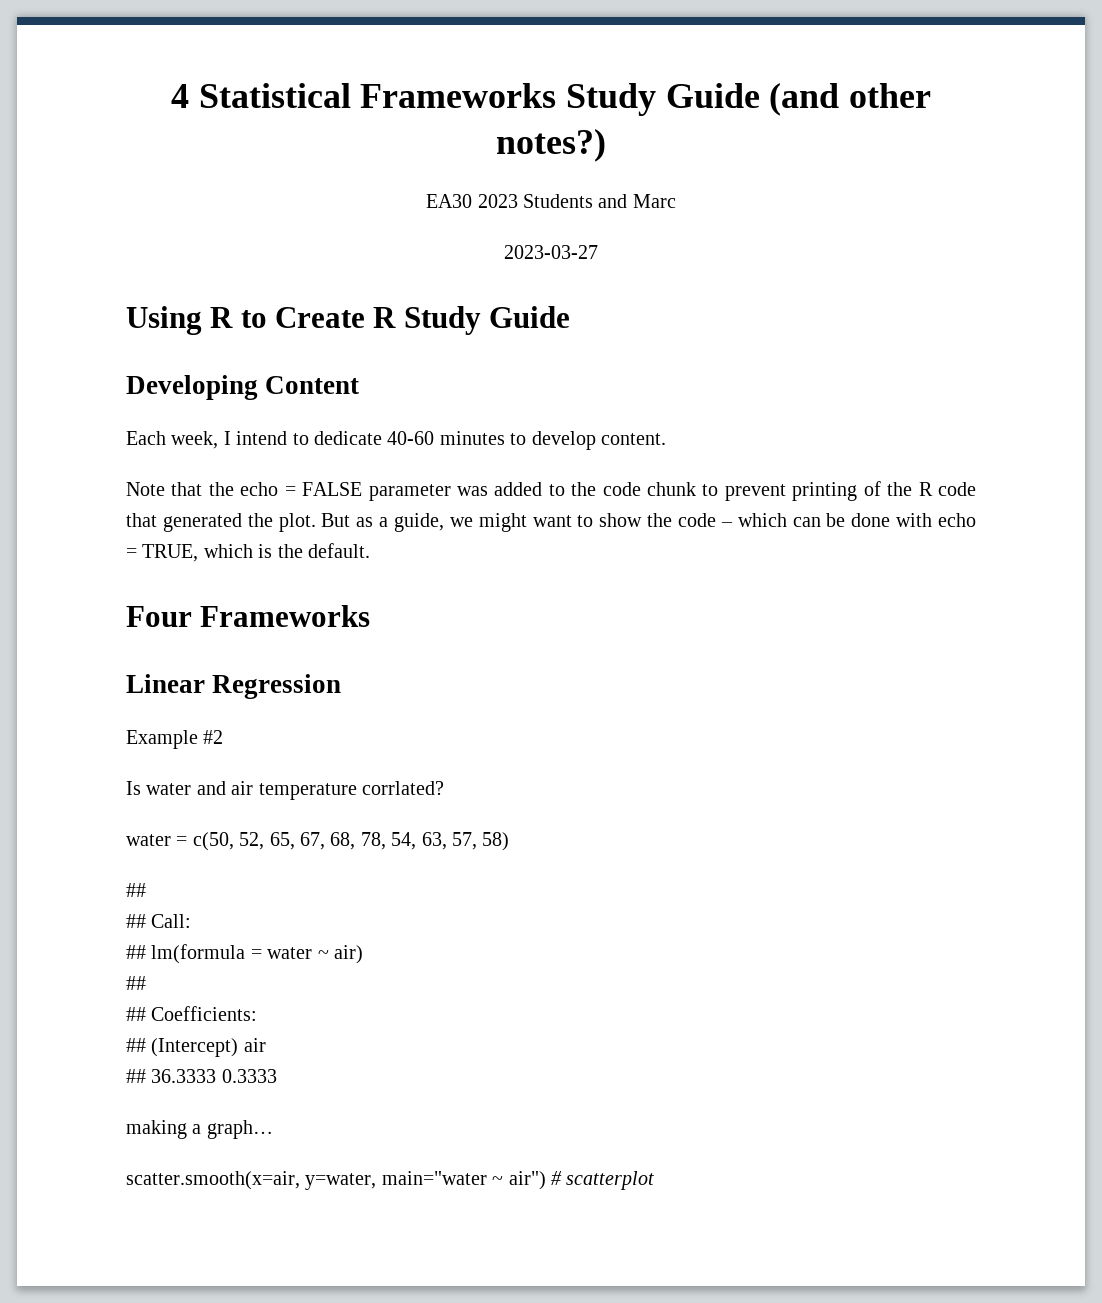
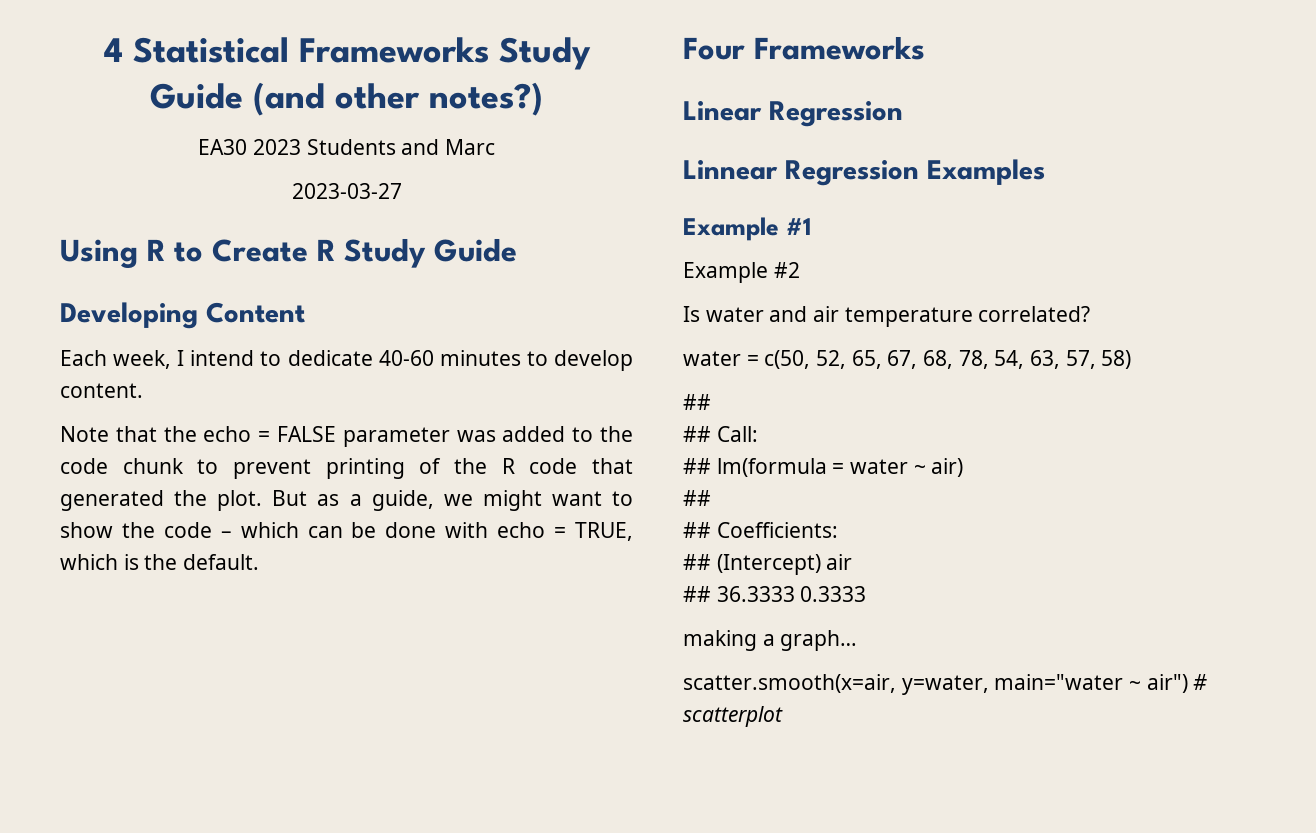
(342, 686) none -> [683,159,1045,186] [683,217,811,241] // Linnear Regression Examples // Example #1
[362,781,444,795] corrlated? -> [978,306,1091,322] correlated?

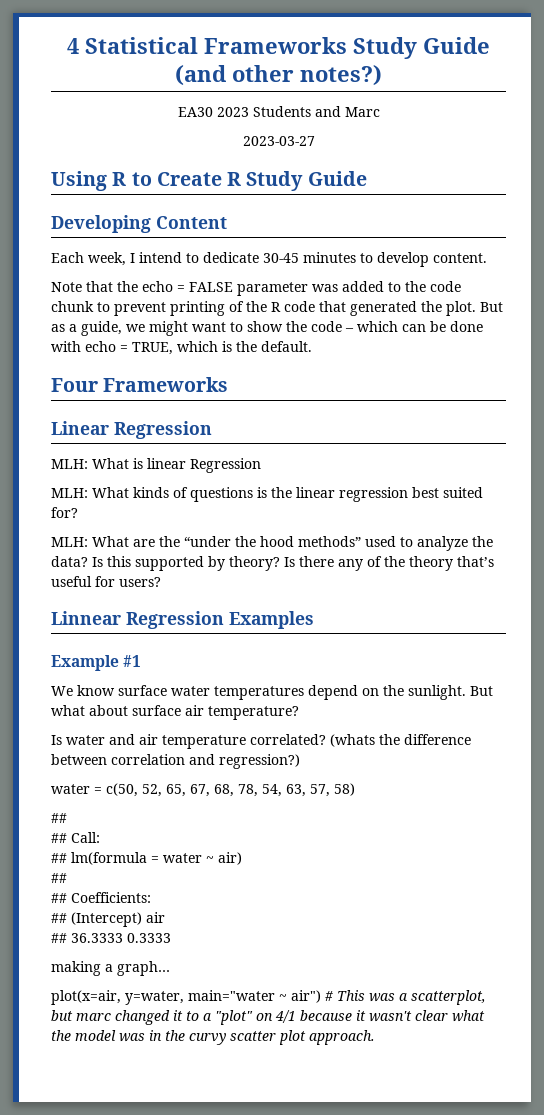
[378,350,434,366] 40-60 -> [263,253,299,263] 30-45
(903, 114) none -> [51,458,261,473] [51,487,483,502] [51,507,78,518] [51,536,493,551] [51,556,494,571] [51,576,161,587] // MLH: What is linear Regression // MLH: What kinds of questions is the linear regression best suited for? // MLH: What are the “under the hood methods” used to analyze the data? Is this supported by theory? Is there any of the theory that’s useful for users?
[683,262,800,283] Example #2 -> [51,685,493,700] [51,705,299,720] We know surface water temperatures depend on the sunlight. But what about surface air temperature?
(1091, 314) none -> [330,734,471,747] [51,754,300,769] (whats the difference between correlation and regression?)
[683,674,896,693] scatter.smooth(x=air, -> [51,990,121,1005] plot(x=air,
[683,706,783,727] scatterplot -> [337,990,486,1005] [51,1010,485,1025] [51,1030,375,1045] This was a scatterplot, but marc changed it to a "plot" on 4/1 because it wasn't clear what the model was in the curvy scatter plot approach.

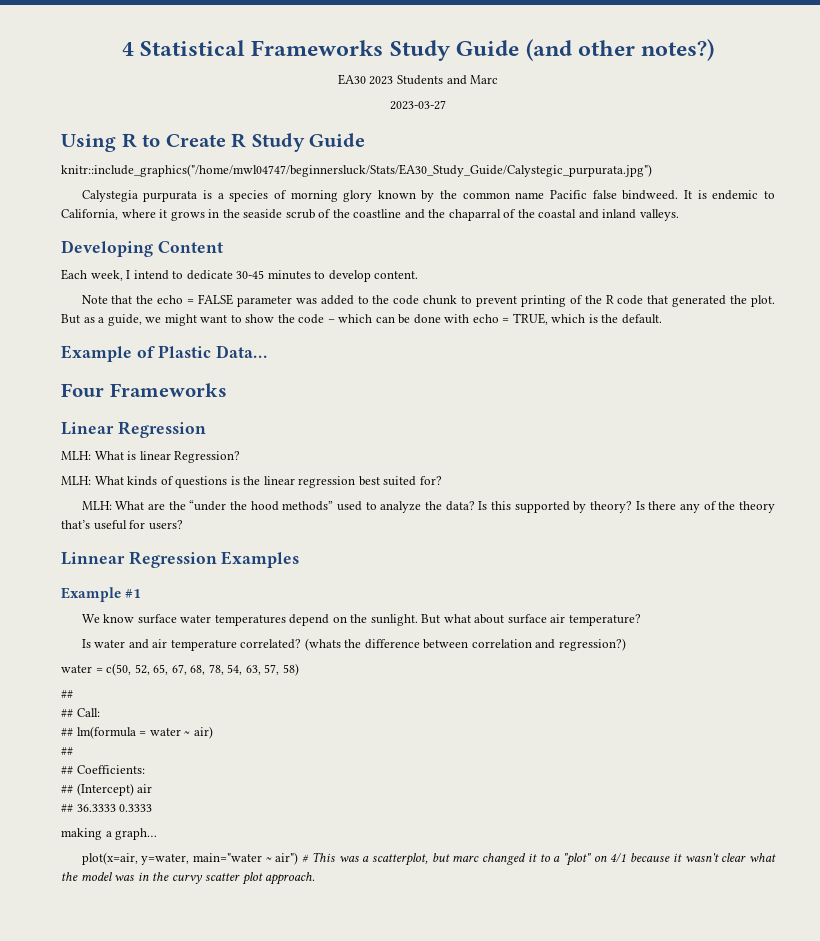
(367, 178) none -> [61,164,652,177] [81,190,775,202] [61,209,679,221] // knitr::include_graphics("/home/mwl04747/beginnersluck/Stats/EA30_Study_Guide/Calystegic_purpurata.jpg") // Calystegia purpurata is a species of morning glory known by the common name Pacific false bindweed. It is endemic to California, where it grows in the seaside scrub of the coastline and the chaparral of the coastal and inland valleys.
(312, 346) none -> [61,345,268,362] // Example of Plastic Data…
[190,458,261,473] Regression -> [174,451,241,463] Regression?

